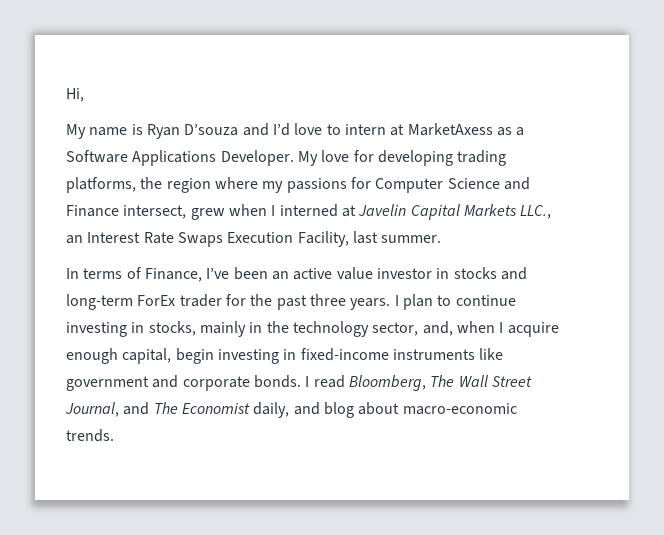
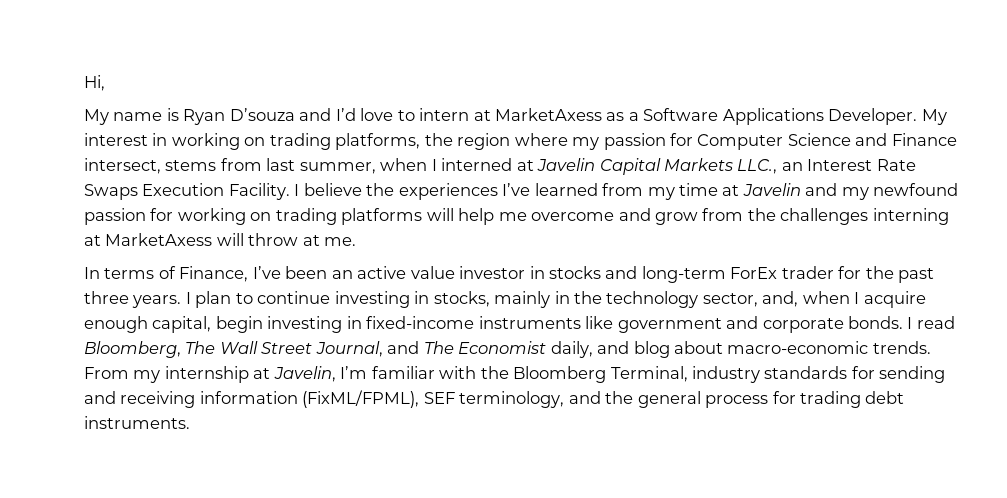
[321,150,453,166] love for developing -> [84,133,266,150] interest in working on
[286,178,347,193] passions -> [603,133,666,150] passion
[190,208,225,220] grew -> [165,158,376,174] stems from last summer,
[297,231,442,247] Facility, last summer. -> [228,183,959,200] [84,208,949,225] [84,233,357,246] Facility. I believe the experiences I’ve learned from my time at Javelin and my newfound passion for working on trading platforms will help me overcome and grow from the challenges interning at MarketAxess will throw at me.
(114, 435) none -> [84,366,946,383] [84,390,905,408] [84,416,190,429] From my internship at Javelin, I’m familiar with the Bloomberg Terminal, industry standards for sending and receiving information (FixML/FPML), SEF terminology, and the general process for trading debt instruments.

